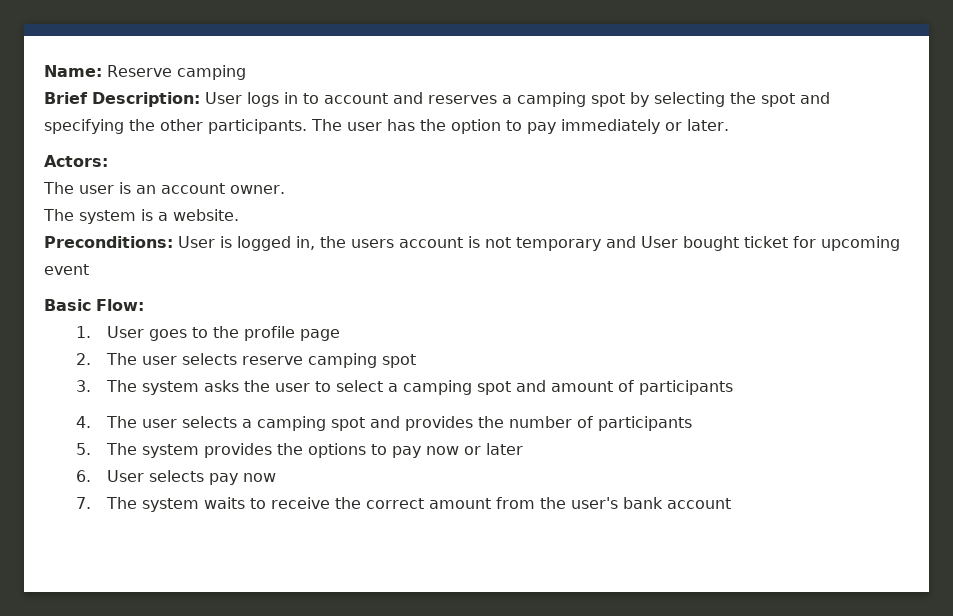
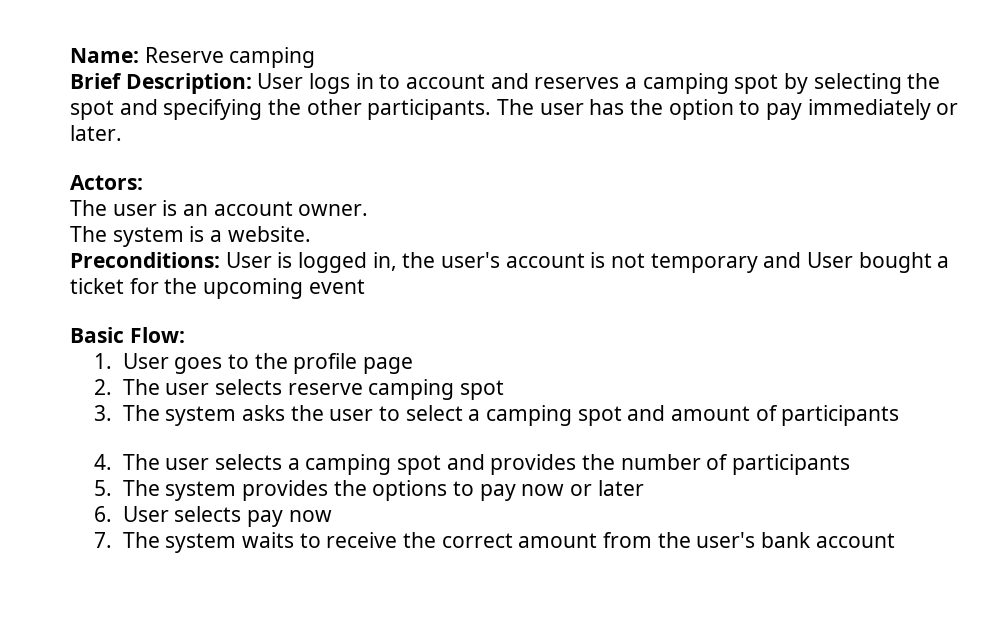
[351,239,394,248] users -> [441,252,501,268] user's
(739, 243) none -> [937,256,950,268] a
(816, 242) none -> [164,278,198,294] the

